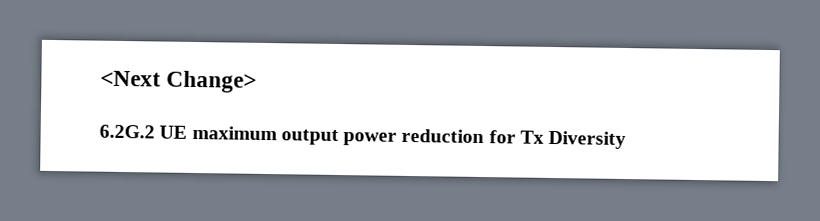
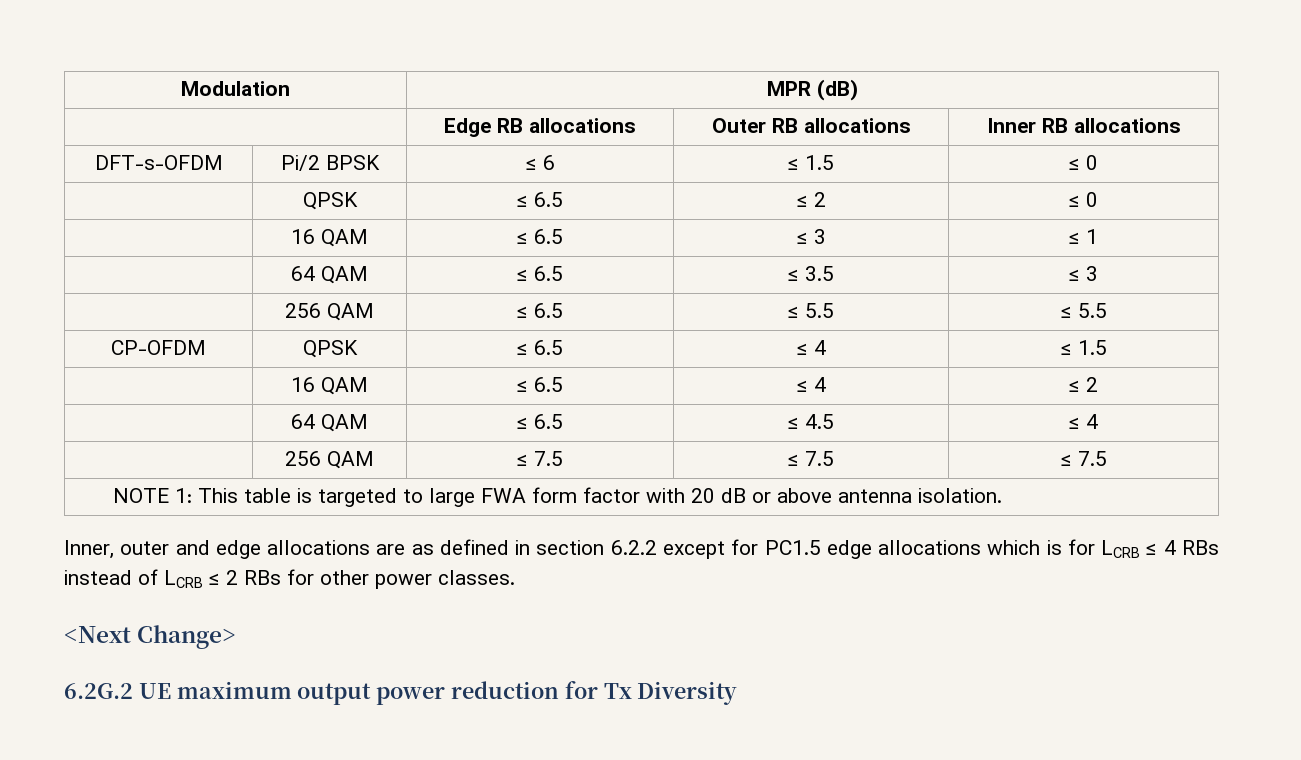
(100, 78) none -> [181,81,290,96] [767,79,858,101] [444,118,636,137] [711,118,911,133] [986,118,1181,133] [94,155,223,170] [280,155,380,171] [525,155,555,170] [788,155,834,170] [1069,155,1098,170] [302,192,358,210] [517,192,563,207] [796,192,826,207] [1069,192,1098,207] [291,229,368,247] [517,229,563,244] [796,229,826,244] [1069,229,1098,244] [291,266,368,284] [517,266,563,281] [788,266,834,281] [1069,266,1098,281] [285,303,374,321] [517,303,563,318] [788,303,834,318] [1060,303,1107,318] [111,340,206,355] [302,340,358,358] [517,340,563,355] [796,340,826,355] [1060,340,1107,355] [291,377,368,395] [517,377,563,392] [796,377,826,392] [1069,377,1098,392] [291,414,368,432] [517,414,563,429] [788,414,834,429] [1069,414,1098,429] [285,451,374,469] [517,451,563,466] [788,451,834,466] [1060,451,1107,466] [112,487,1002,507] [64,539,1219,559] [64,569,515,589] Modulation | MPR (dB) // | Edge RB allocations | Outer RB allocations | Inner RB allocations // DFT-s-OFDM | Pi/2 BPSK | ≤ 6 | ≤ 1.5 | ≤ 0 // | QPSK | ≤ 6.5 | ≤ 2 | ≤ 0 // | 16 QAM | ≤ 6.5 | ≤ 3 | ≤ 1 // | 64 QAM | ≤ 6.5 | ≤ 3.5 | ≤ 3 // | 256 QAM | ≤ 6.5 | ≤ 5.5 | ≤ 5.5 // CP-OFDM | QPSK | ≤ 6.5 | ≤ 4 | ≤ 1.5 // | 16 QAM | ≤ 6.5 | ≤ 4 | ≤ 2 // | 64 QAM | ≤ 6.5 | ≤ 4.5 | ≤ 4 // | 256 QAM | ≤ 7.5 | ≤ 7.5 | ≤ 7.5 // NOTE 1: This table is targeted to large FWA form factor with 20 dB or above antenna isolation. // Inner, outer and edge allocations are as defined in section 6.2.2 except for PC1.5 edge allocations which is for LCRB ≤ 4 RBs instead of LCRB ≤ 2 RBs for other power classes. //

